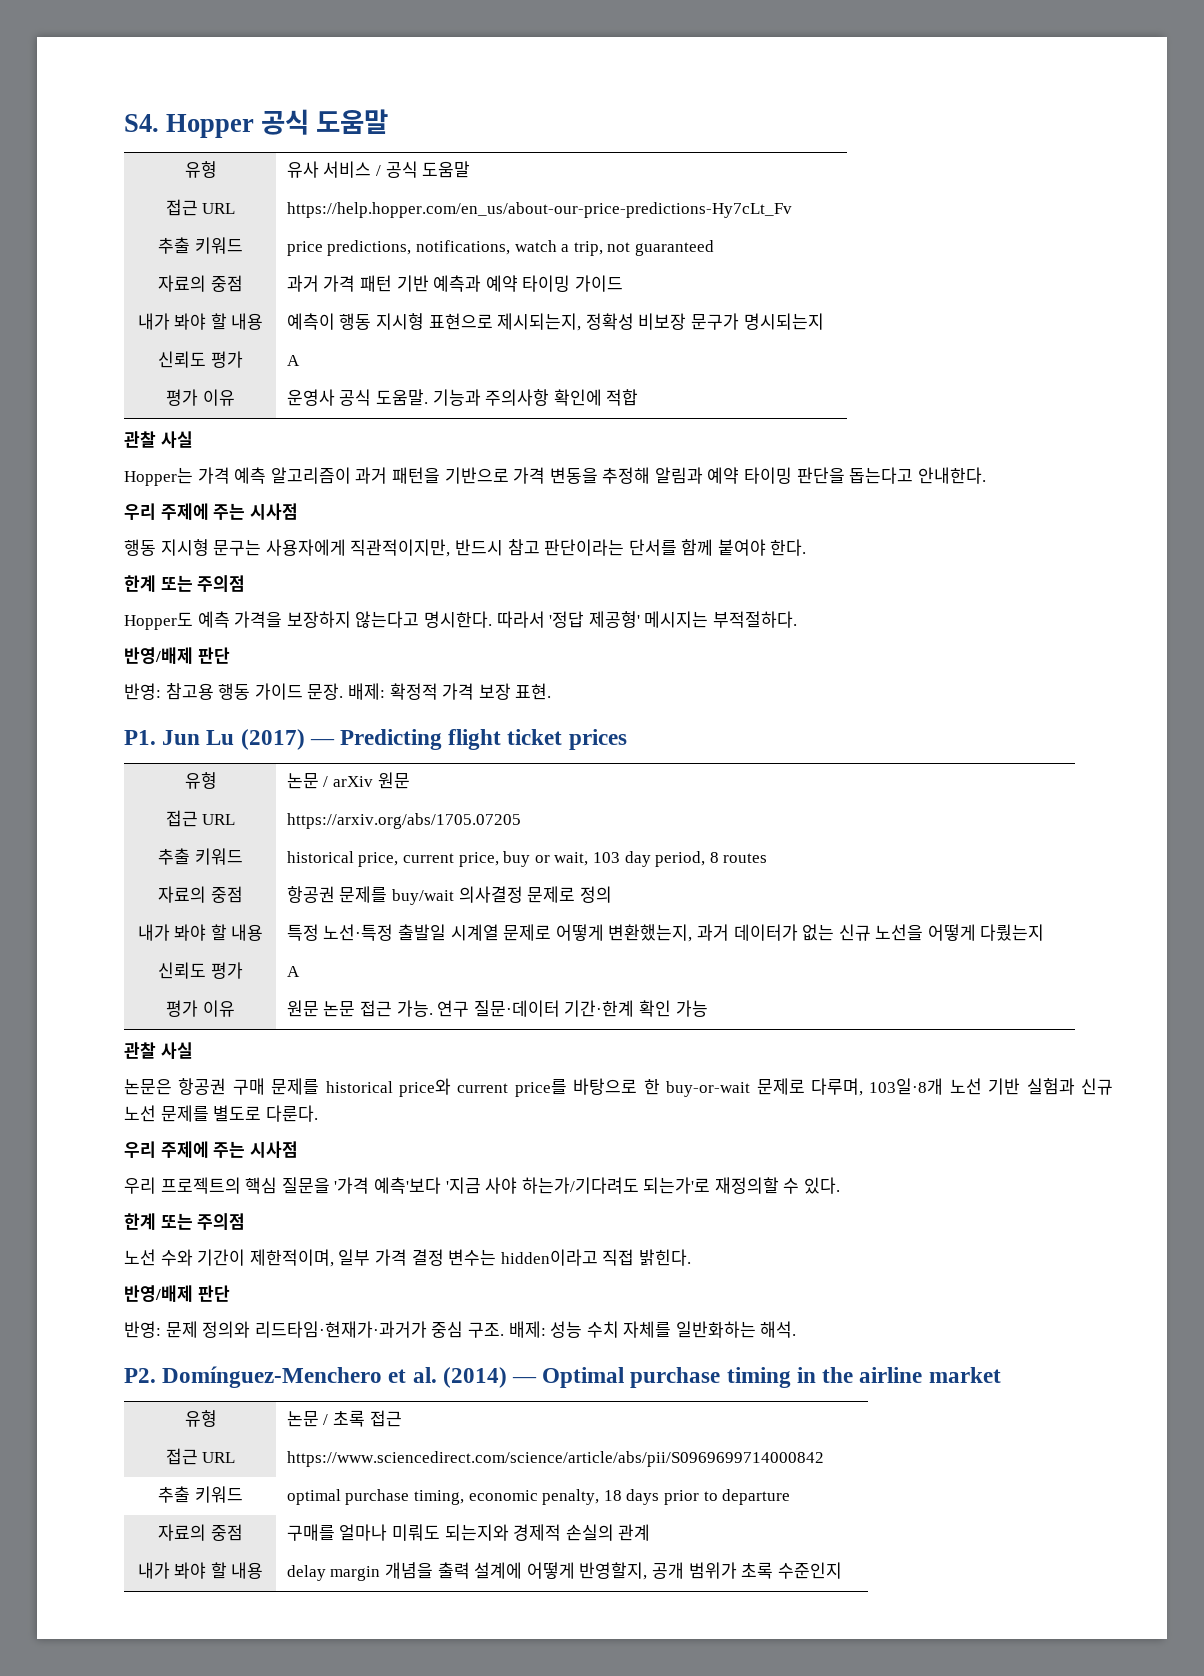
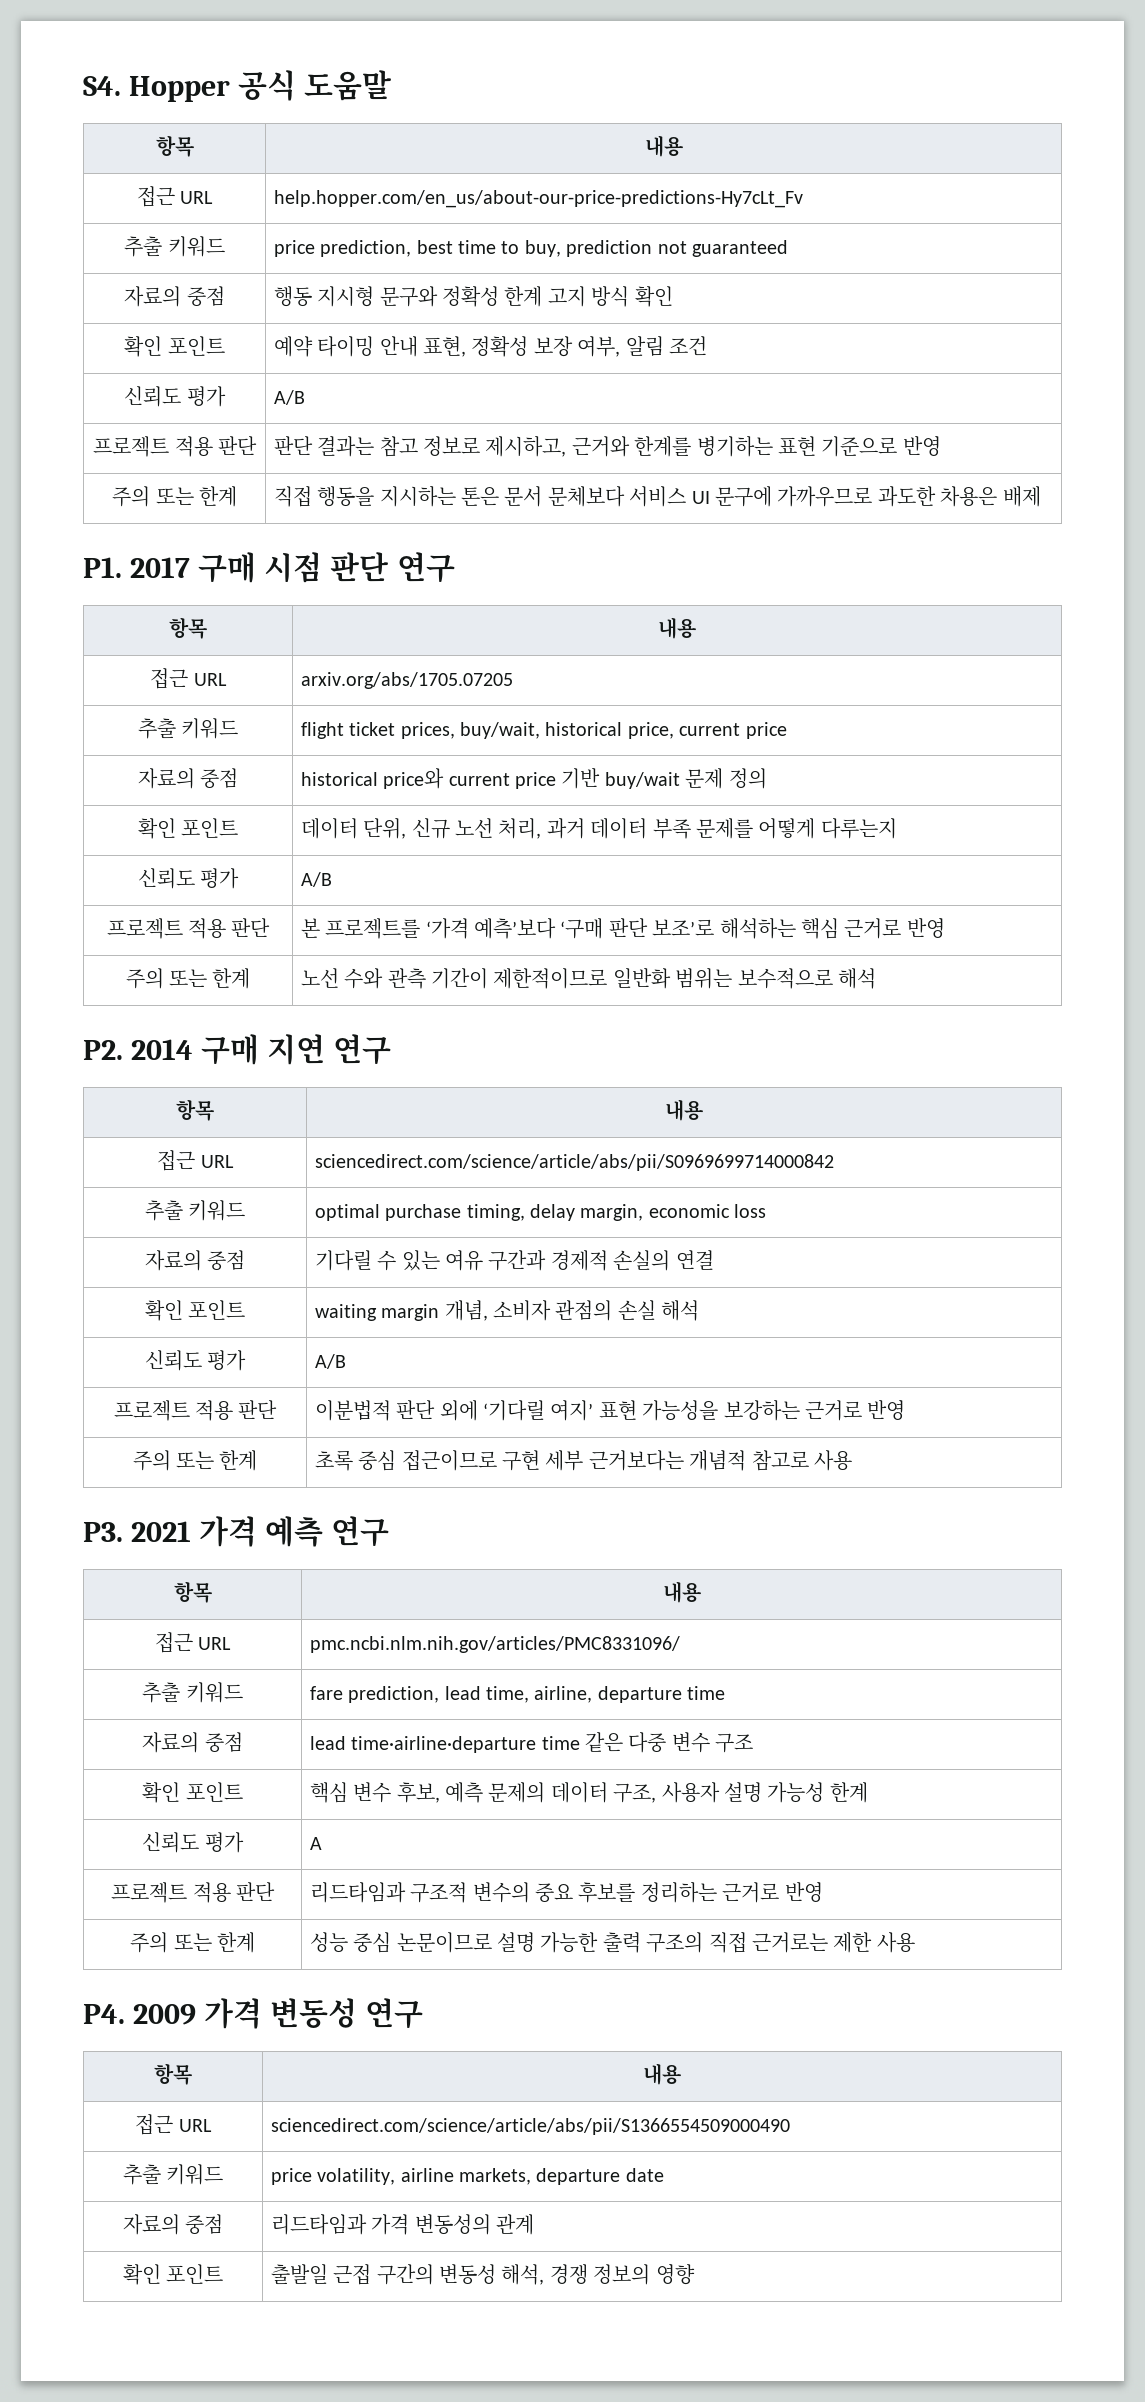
[184,161,217,178] [286,161,471,178] [165,199,236,216] [286,202,792,218] [158,237,243,254] [286,240,714,256] [158,275,243,292] [286,275,623,292] [137,313,264,330] [286,313,824,331] [158,351,243,368] [286,355,300,366] [166,389,235,406] [286,389,639,406] [124,431,193,448] [124,467,986,486] [124,503,298,520] [124,539,807,557] [124,575,246,592] [124,611,797,630] [124,647,230,664] [124,683,552,700] [124,729,627,750] [184,772,217,789] [286,772,410,789] [165,810,236,827] [286,813,521,829] [158,848,243,865] [286,851,768,867] [158,886,243,903] [286,886,612,905] [137,924,264,941] [286,924,1045,942] [158,962,243,979] [286,966,300,977] [166,1000,235,1017] [286,1000,708,1017] [124,1042,193,1059] [124,1078,1113,1097] [124,1105,318,1122] [124,1141,298,1158] [124,1177,841,1194] [124,1213,246,1230] [124,1249,691,1267] [124,1285,230,1302] [124,1321,797,1338] [124,1366,1001,1388] [184,1410,217,1427] [286,1410,402,1427] [165,1448,236,1465] [286,1451,824,1467] 유형 | 유사 서비스 / 공식 도움말 // 접근 URL | https://help.hopper.com/en_us/about-our-price-predictions-Hy7cLt_Fv // 추출 키워드 | price predictions, notifications, watch a trip, not guaranteed // 자료의 중점 | 과거 가격 패턴 기반 예측과 예약 타이밍 가이드 // 내가 봐야 할 내용 | 예측이 행동 지시형 표현으로 제시되는지, 정확성 비보장 문구가 명시되는지 // 신뢰도 평가 | A // 평가 이유 | 운영사 공식 도움말. 기능과 주의사항 확인에 적합 // 관찰 사실 // Hopper는 가격 예측 알고리즘이 과거 패턴을 기반으로 가격 변동을 추정해 알림과 예약 타이밍 판단을 돕는다고 안내한다. // 우리 주제에 주는 시사점 // 행동 지시형 문구는 사용자에게 직관적이지만, 반드시 참고 판단이라는 단서를 함께 붙여야 한다. // 한계 또는 주의점 // Hopper도 예측 가격을 보장하지 않는다고 명시한다. 따라서 '정답 제공형' 메시지는 부적절하다. // 반영/배제 판단 // 반영: 참고용 행동 가이드 문장. 배제: 확정적 가격 보장 표현. // P1. Jun Lu (2017) — Predicting flight ticket prices // 유형 | 논문 / arXiv 원문 // 접근 URL | https://arxiv.org/abs/1705.07205 // 추출 키워드 | historical price, current price, buy or wait, 103 day period, 8 routes // 자료의 중점 | 항공권 문제를 buy/wait 의사결정 문제로 정의 // 내가 봐야 할 내용 | 특정 노선·특정 출발일 시계열 문제로 어떻게 변환했는지, 과거 데이터가 없는 신규 노선을 어떻게 다뤘는지 // 신뢰도 평가 | A // 평가 이유 | 원문 논문 접근 가능. 연구 질문·데이터 기간·한계 확인 가능 // 관찰 사실 // 논문은 항공권 구매 문제를 historical price와 current price를 바탕으로 한 buy-or-wait 문제로 다루며, 103일·8개 노선 기반 실험과 신규 노선 문제를 별도로 다룬다. // 우리 주제에 주는 시사점 // 우리 프로젝트의 핵심 질문을 '가격 예측'보다 '지금 사야 하는가/기다려도 되는가'로 재정의할 수 있다. // 한계 또는 주의점 // 노선 수와 기간이 제한적이며, 일부 가격 결정 변수는 hidden이라고 직접 밝힌다. // 반영/배제 판단 // 반영: 문제 정의와 리드타임·현재가·과거가 중심 구조. 배제: 성능 수치 자체를 일반화하는 해석. // P2. Domínguez-Menchero et al. (2014) — Optimal purchase timing in the airline market // 유형 | 논문 / 초록 접근 // 접근 URL | https://www.sciencedirect.com/science/article/abs/pii/S0969699714000842 -> [155,135,194,157] [644,135,683,157] [136,186,214,207] [273,190,803,208] [124,236,225,257] [273,240,788,257] [124,286,225,307] [273,286,673,307] [124,336,225,357] [273,336,707,357] [124,386,226,407] [273,390,305,405] [93,436,257,457] [273,436,941,457] [112,486,237,507] [273,486,1041,507] [83,552,455,583] [169,617,207,639] [658,617,696,639] [150,668,227,689] [300,672,513,689] [137,718,239,739] [300,722,787,739] [137,768,239,789] [300,768,767,789] [137,818,239,839] [300,818,897,839] [137,868,240,889] [300,872,332,887] [106,918,271,939] [300,918,945,939] [125,968,251,989] [300,968,876,989] [83,1034,392,1065] [176,1099,214,1121] [665,1099,703,1121] [157,1150,234,1171] [314,1154,834,1171] 항목 | 내용 // 접근 URL | help.hopper.com/en_us/about-our-price-predictions-Hy7cLt_Fv // 추출 키워드 | price prediction, best time to buy, prediction not guaranteed // 자료의 중점 | 행동 지시형 문구와 정확성 한계 고지 방식 확인 // 확인 포인트 | 예약 타이밍 안내 표현, 정확성 보장 여부, 알림 조건 // 신뢰도 평가 | A/B // 프로젝트 적용 판단 | 판단 결과는 참고 정보로 제시하고, 근거와 한계를 병기하는 표현 기준으로 반영 // 주의 또는 한계 | 직접 행동을 지시하는 톤은 문서 문체보다 서비스 UI 문구에 가까우므로 과도한 차용은 배제 // P1. 2017 구매 시점 판단 연구 // 항목 | 내용 // 접근 URL | arxiv.org/abs/1705.07205 // 추출 키워드 | flight ticket prices, buy/wait, historical price, current price // 자료의 중점 | historical price와 current price 기반 buy/wait 문제 정의 // 확인 포인트 | 데이터 단위, 신규 노선 처리, 과거 데이터 부족 문제를 어떻게 다루는지 // 신뢰도 평가 | A/B // 프로젝트 적용 판단 | 본 프로젝트를 ‘가격 예측’보다 ‘구매 판단 보조’로 해석하는 핵심 근거로 반영 // 주의 또는 한계 | 노선 수와 관측 기간이 제한적이므로 일반화 범위는 보수적으로 해석 // P2. 2014 구매 지연 연구 // 항목 | 내용 // 접근 URL | sciencedirect.com/science/article/abs/pii/S0969699714000842
[468,1489,791,1505] [158,1524,243,1541] [286,1524,651,1541] [137,1562,264,1579] [286,1562,842,1581] economic penalty, 18 days prior to departure // 자료의 중점 | 구매를 얼마나 미뤄도 되는지와 경제적 손실의 관계 // 내가 봐야 할 내용 | delay margin 개념을 출력 설계에 어떻게 반영할지, 공개 범위가 초록 수준인지 -> [529,1204,767,1221] [144,1250,246,1271] [314,1250,714,1271] [144,1300,246,1321] [314,1300,700,1321] [144,1350,247,1371] [314,1354,346,1369] [113,1400,278,1421] [314,1400,906,1421] [132,1450,258,1471] [314,1450,852,1471] [83,1516,390,1547] [173,1581,212,1603] [662,1581,701,1603] [154,1632,232,1653] [309,1636,680,1653] [142,1682,243,1703] [309,1686,726,1703] [142,1732,243,1753] [309,1732,754,1753] [142,1782,243,1803] [309,1782,868,1803] [142,1832,244,1853] [309,1837,322,1850] [111,1882,275,1903] [309,1882,823,1903] [130,1932,255,1953] [309,1932,915,1953] [83,1998,424,2029] [154,2063,192,2085] [643,2063,681,2085] [135,2114,212,2135] [270,2118,790,2135] [122,2164,224,2185] [270,2168,664,2185] [122,2214,224,2235] [270,2214,534,2235] [122,2264,224,2285] [270,2264,695,2285] delay margin, economic loss // 자료의 중점 | 기다릴 수 있는 여유 구간과 경제적 손실의 연결 // 확인 포인트 | waiting margin 개념, 소비자 관점의 손실 해석 // 신뢰도 평가 | A/B // 프로젝트 적용 판단 | 이분법적 판단 외에 ‘기다릴 여지’ 표현 가능성을 보강하는 근거로 반영 // 주의 또는 한계 | 초록 중심 접근이므로 구현 세부 근거보다는 개념적 참고로 사용 // P3. 2021 가격 예측 연구 // 항목 | 내용 // 접근 URL | pmc.ncbi.nlm.nih.gov/articles/PMC8331096/ // 추출 키워드 | fare prediction, lead time, airline, departure time // 자료의 중점 | lead time·airline·departure time 같은 다중 변수 구조 // 확인 포인트 | 핵심 변수 후보, 예측 문제의 데이터 구조, 사용자 설명 가능성 한계 // 신뢰도 평가 | A // 프로젝트 적용 판단 | 리드타임과 구조적 변수의 중요 후보를 정리하는 근거로 반영 // 주의 또는 한계 | 성능 중심 논문이므로 설명 가능한 출력 구조의 직접 근거로는 제한 사용 // P4. 2009 가격 변동성 연구 // 항목 | 내용 // 접근 URL | sciencedirect.com/science/article/abs/pii/S1366554509000490 // 추출 키워드 | price volatility, airline markets, departure date // 자료의 중점 | 리드타임과 가격 변동성의 관계 // 확인 포인트 | 출발일 근접 구간의 변동성 해석, 경쟁 정보의 영향

